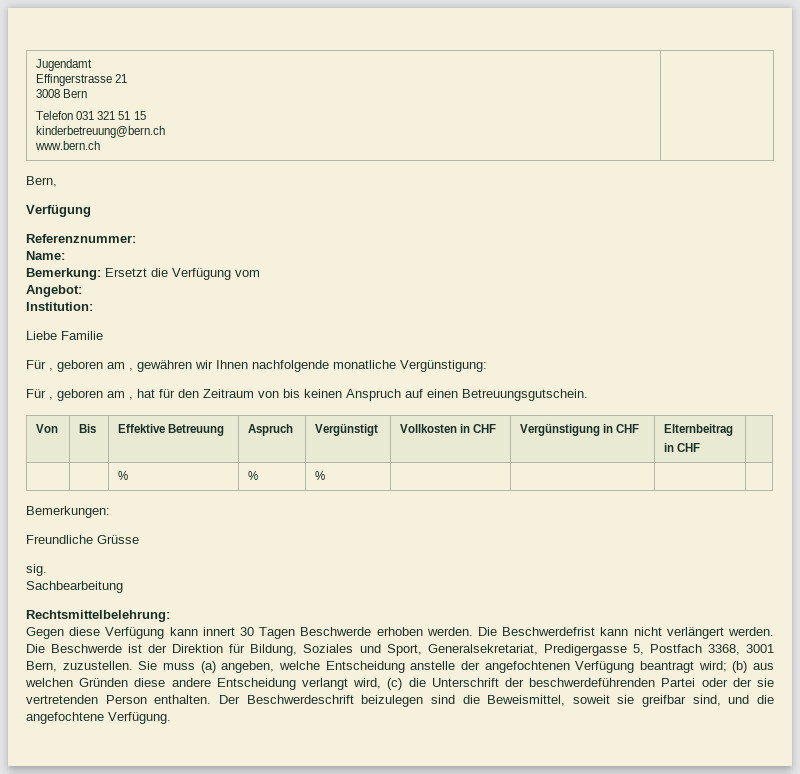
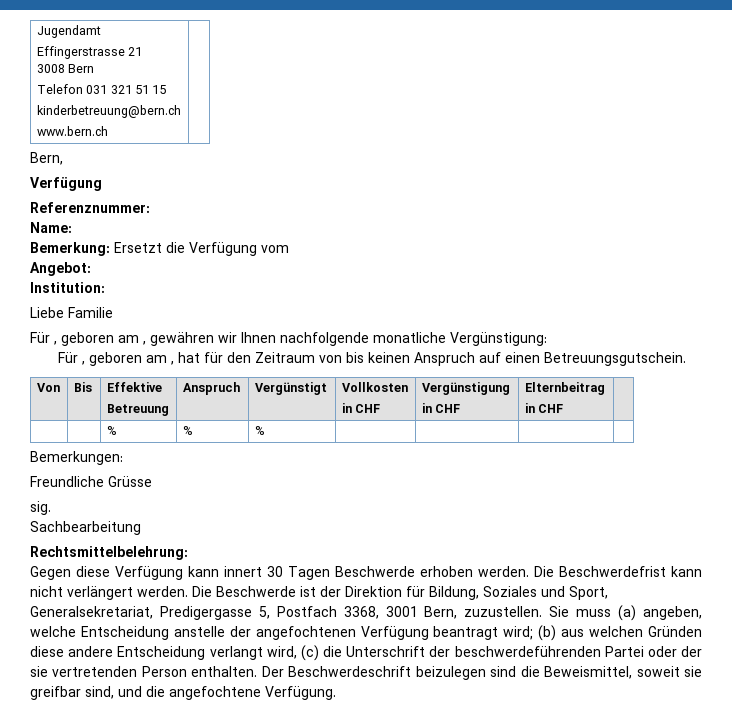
(166, 428) none -> (162, 387) //
[248,424,294,436] Aspruch -> [182,382,240,395] Anspruch
(458, 428) none -> (408, 387) //
(601, 429) none -> (510, 388) //

